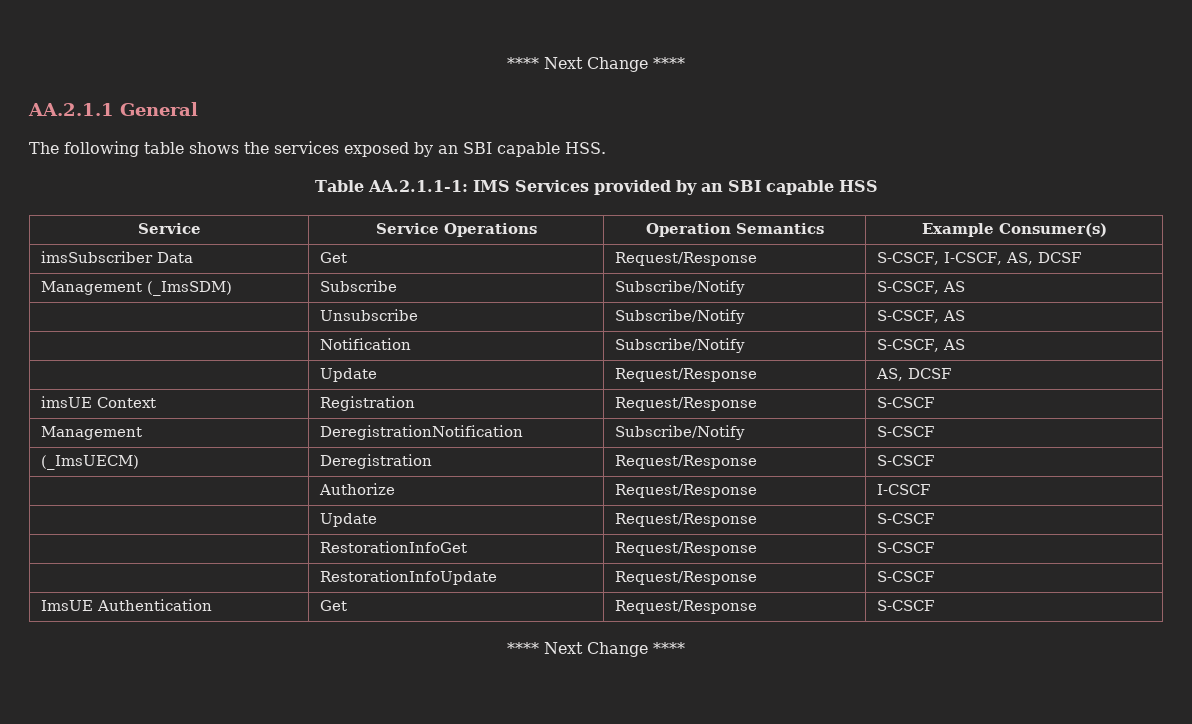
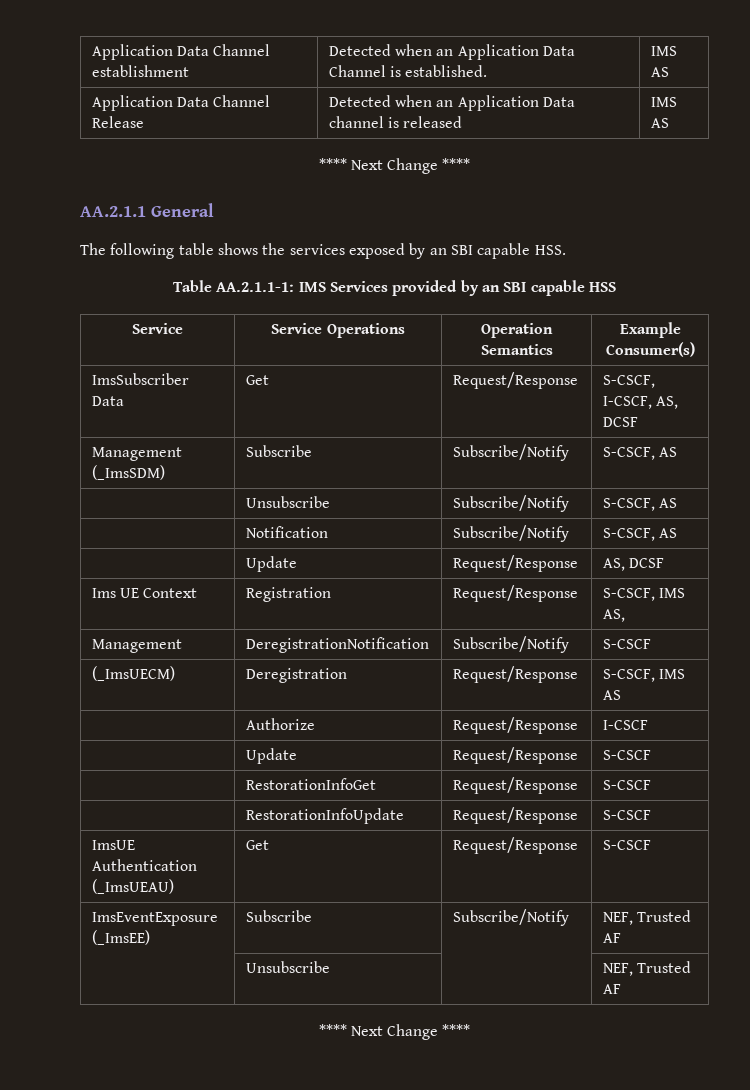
(507, 63) none -> [91,44,271,60] [91,65,189,77] [328,44,576,60] [328,65,488,77] [650,46,677,56] [650,67,669,77] [91,95,271,111] [91,116,144,128] [328,95,576,111] [328,116,463,128] [650,97,677,107] [650,118,669,128] Application Data Channel establishment | Detected when an Application Data Channel is established. | IMS AS // Application Data Channel Release | Detected when an Application Data channel is released | IMS AS //
[41,251,154,263] imsSubscriber -> [91,373,189,385] ImsSubscriber
[41,396,93,408] imsUE -> [91,588,140,598] Ims UE
[877,397,935,408] S-CSCF -> [602,588,686,601] [602,609,625,622] S-CSCF, IMS AS,
[877,455,935,466] S-CSCF -> [602,669,686,682] [602,690,621,700] S-CSCF, IMS AS
(213, 605) none -> [91,879,174,894] (_ImsUEAU)
(935, 605) none -> [91,912,218,926] [91,930,150,945] [245,910,312,922] [452,909,569,926] [602,910,692,925] [602,933,621,943] [245,961,330,973] [602,961,692,976] [602,984,621,994] // ImsEventExposure (_ImsEE) | Subscribe | Subscribe/Notify | NEF, Trusted AF // | Unsubscribe | | NEF, Trusted AF

